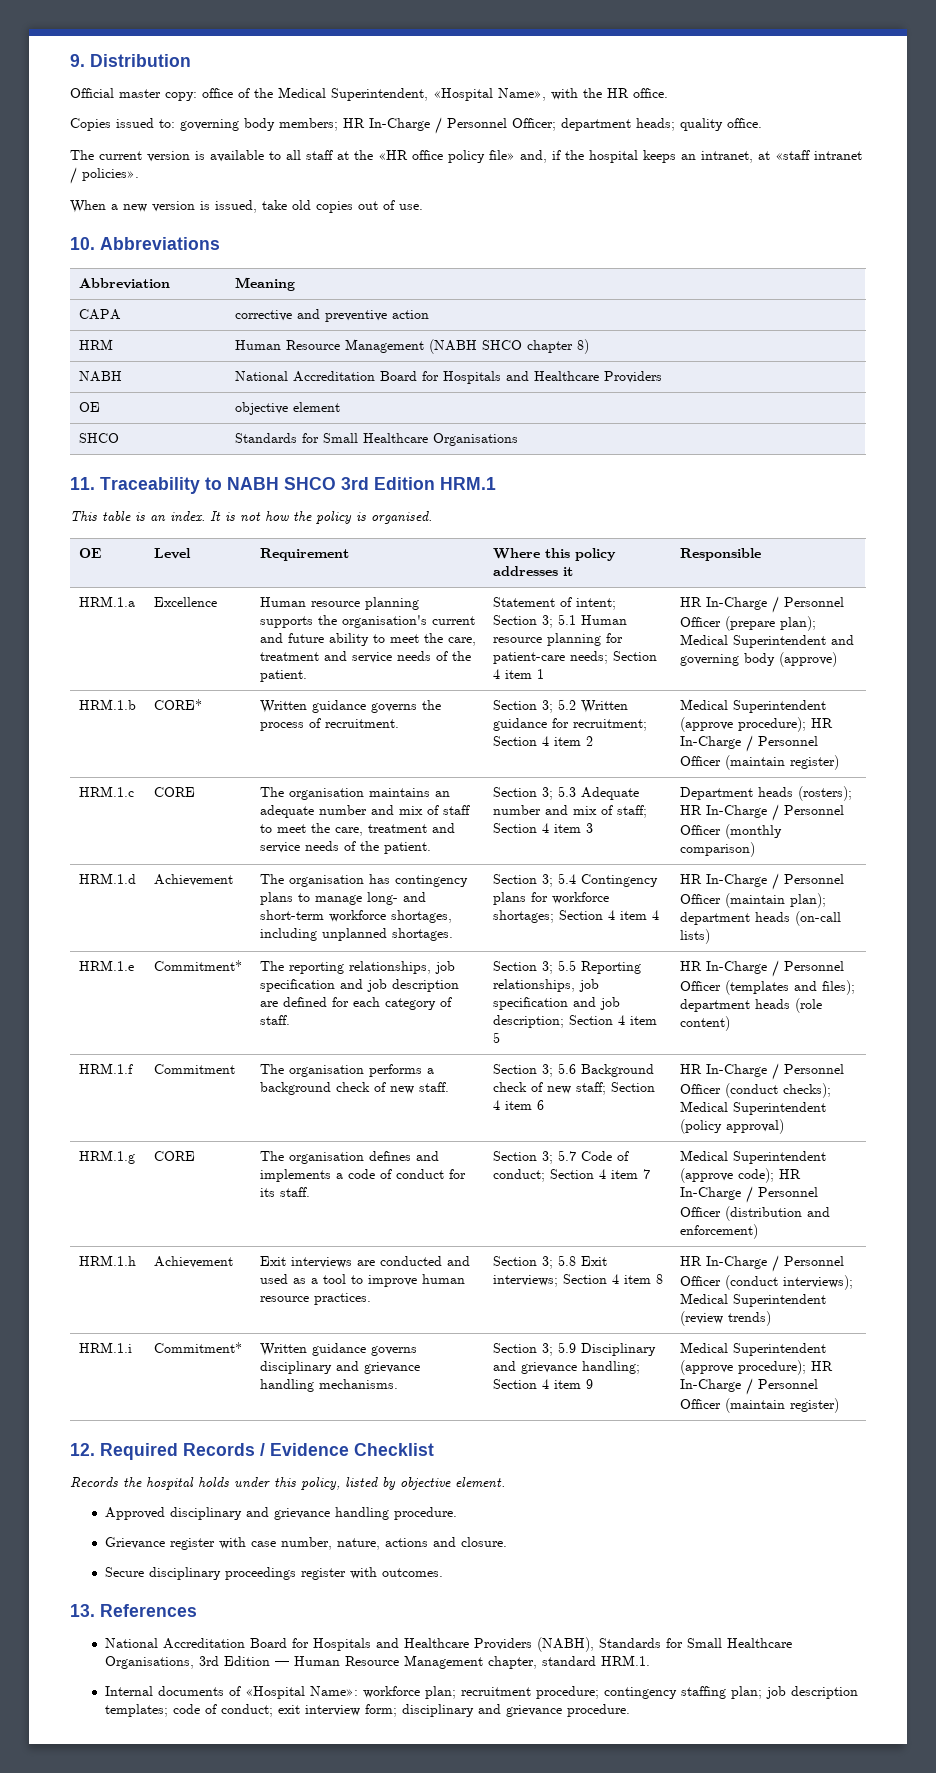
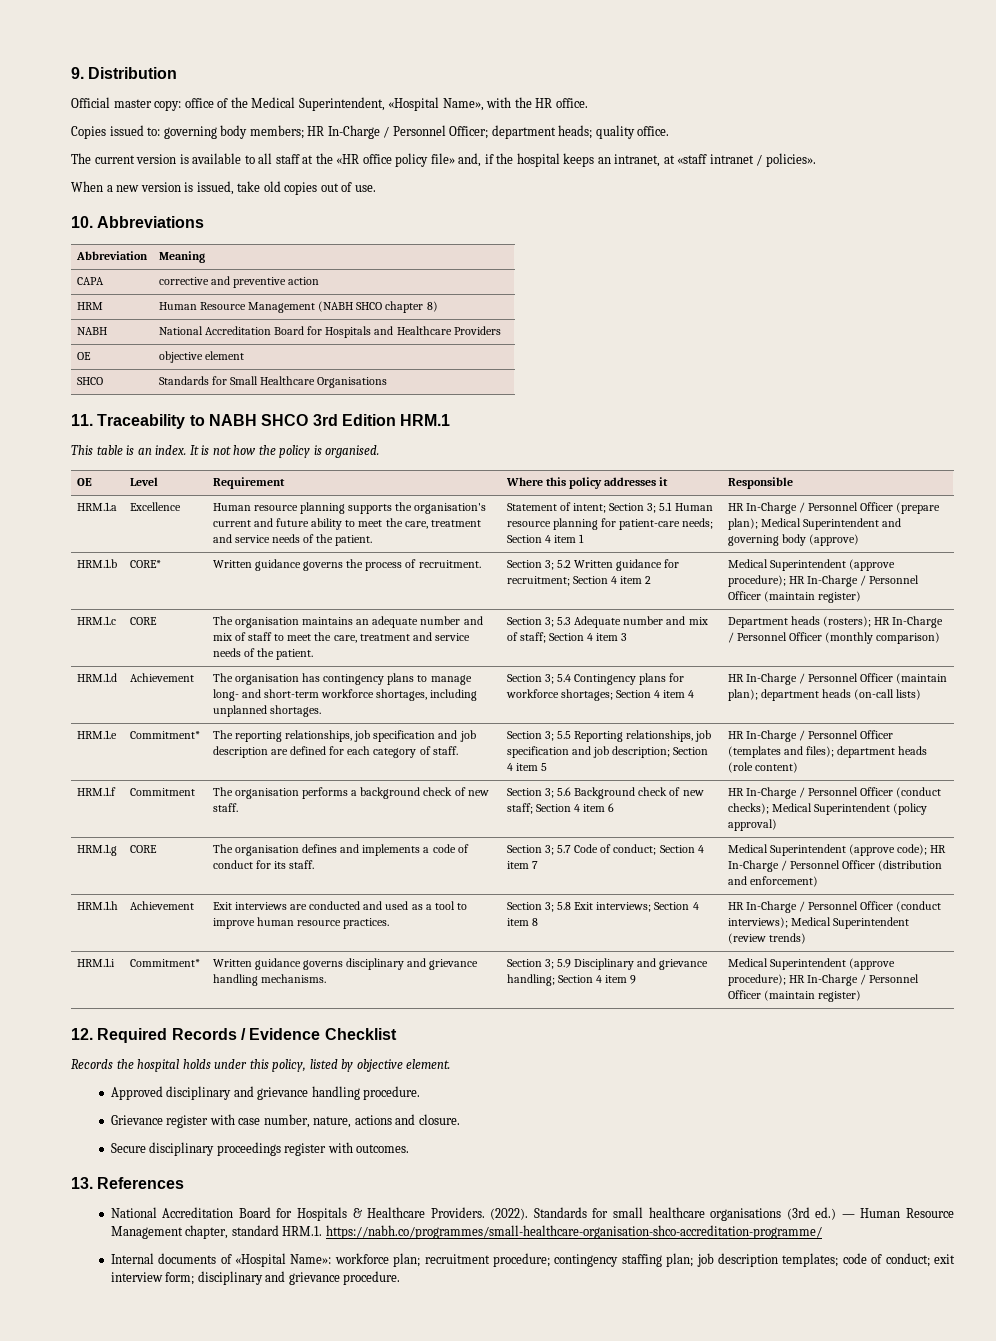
[375,1637,792,1652] [104,1656,270,1669] and Healthcare Providers (NABH), Standards for Small Healthcare Organisations, 3rd Edition -> [352,1207,837,1221] & Healthcare Providers. (2022). Standards for small healthcare organisations (3rd ed.)
(650, 1660) none -> [325,1225,822,1239] https://nabh.co/programmes/small-healthcare-organisation-shco-accreditation-programme/

